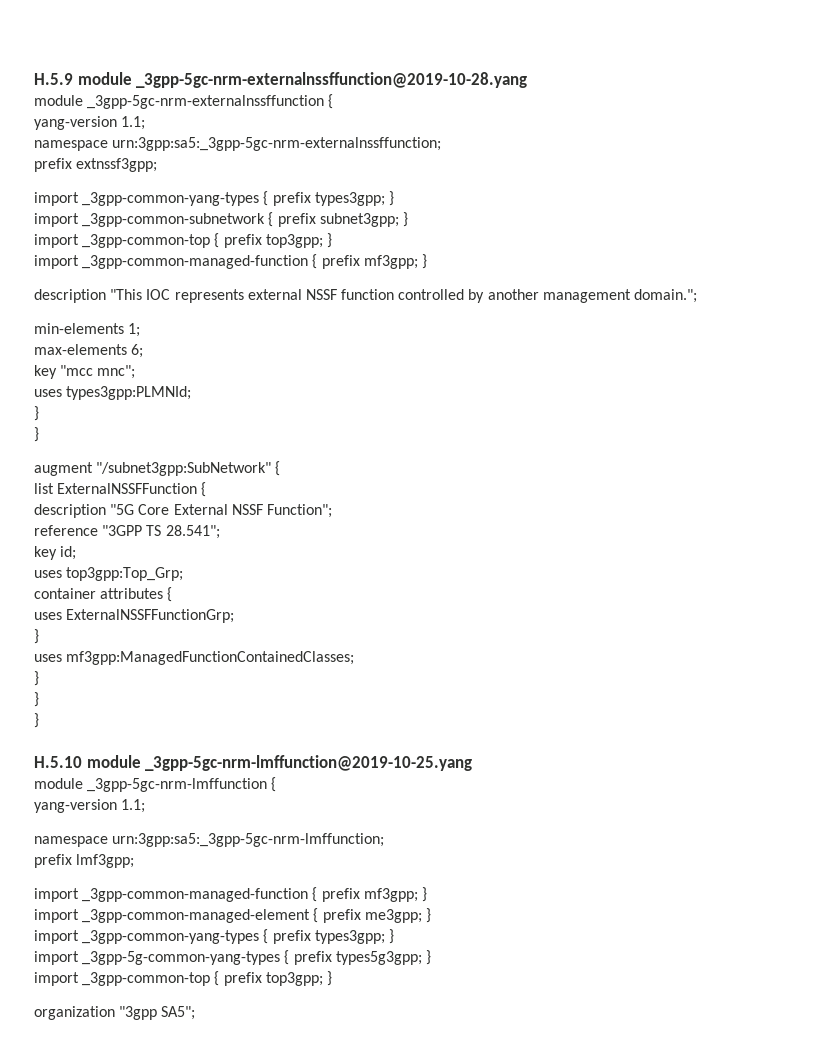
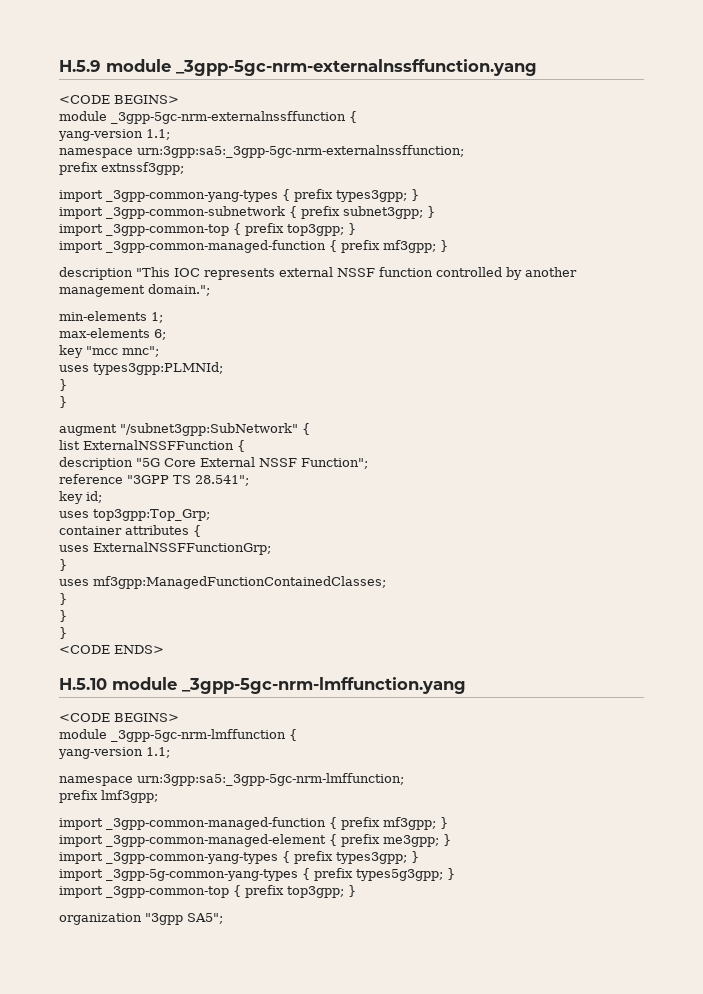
[136,72,528,88] _3gpp-5gc-nrm-externalnssffunction@2019-10-28.yang -> [176,59,537,76] [59,95,179,104] _3gpp-5gc-nrm-externalnssffunction.yang // <CODE BEGINS>
(39, 720) none -> [59,645,164,654] // <CODE ENDS>
[145,755,473,771] _3gpp-5gc-nrm-lmffunction@2019-10-25.yang -> [182,677,466,694] [59,713,179,722] _3gpp-5gc-nrm-lmffunction.yang // <CODE BEGINS>

